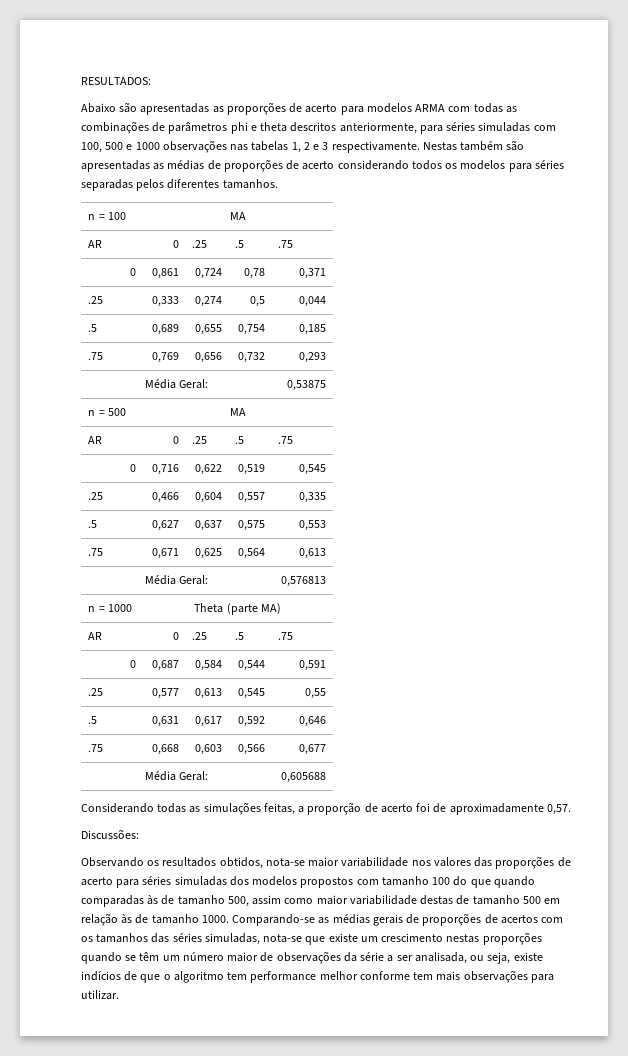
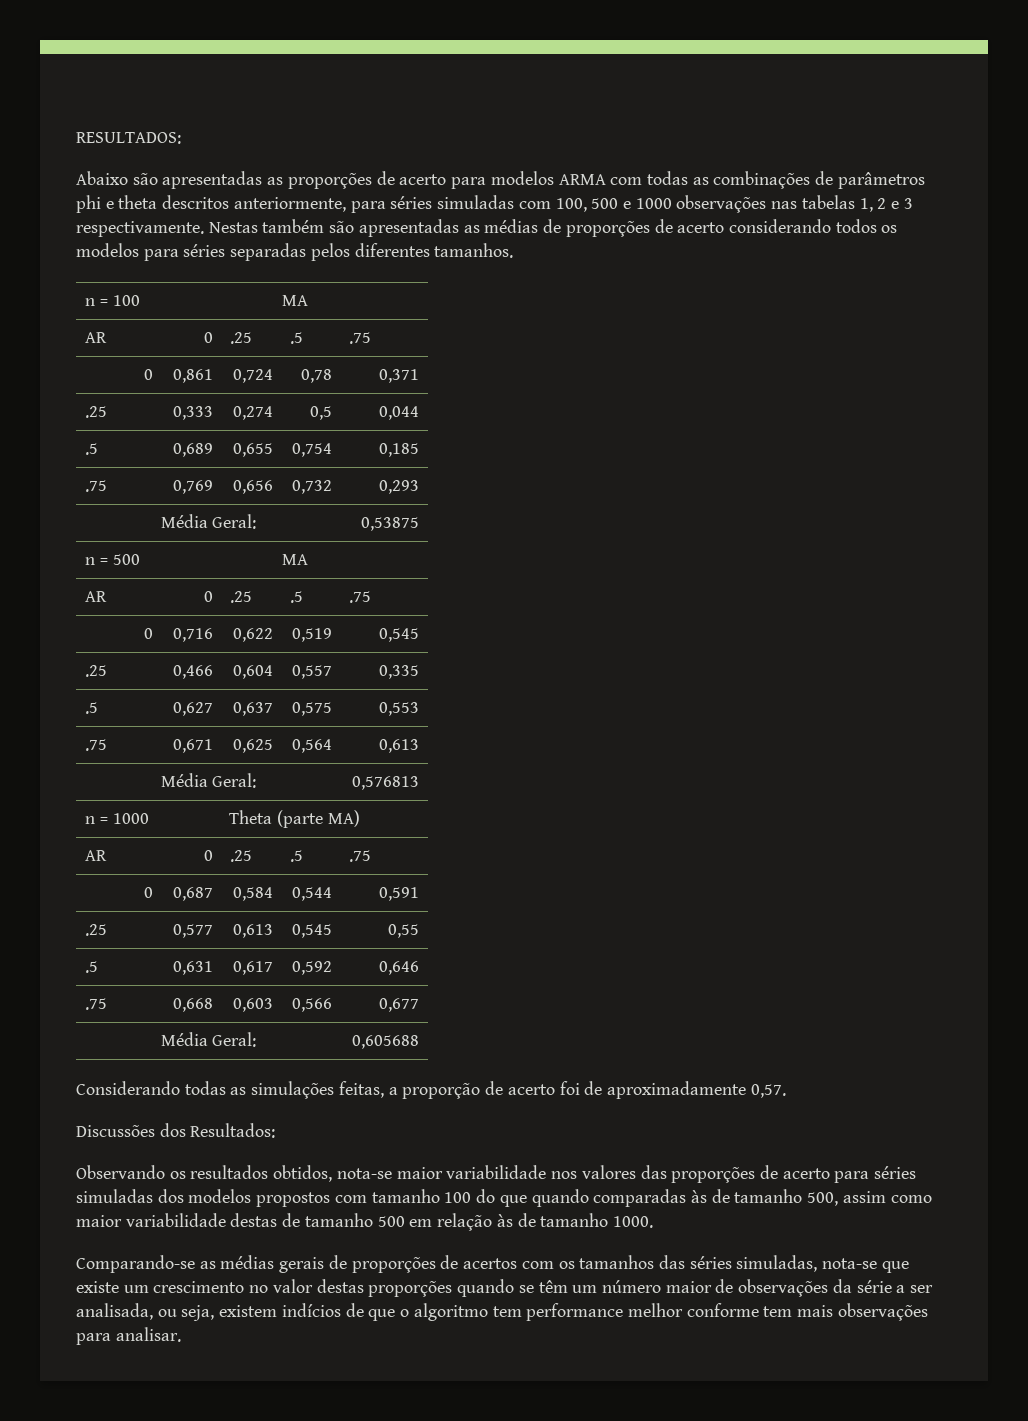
[81,829,139,839] Discussões: -> [76,1123,276,1138] Discussões dos Resultados:
(229, 919) none -> (653, 1222) //
[446,934,480,943] nestas -> [249,1279,364,1293] no valor destas
[513,952,543,961] existe -> [219,1305,278,1317] existem
[81,990,119,1000] utilizar. -> [115,1327,181,1342] analisar.

